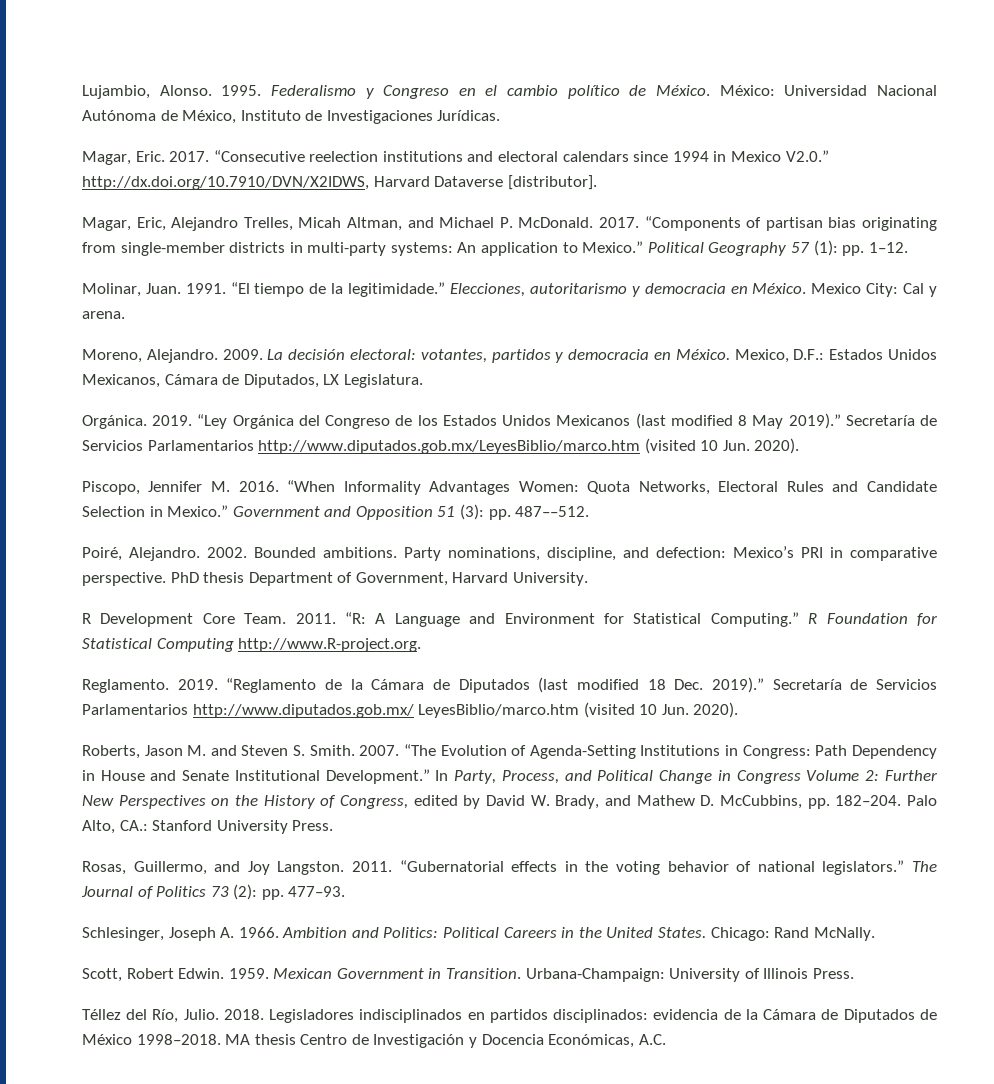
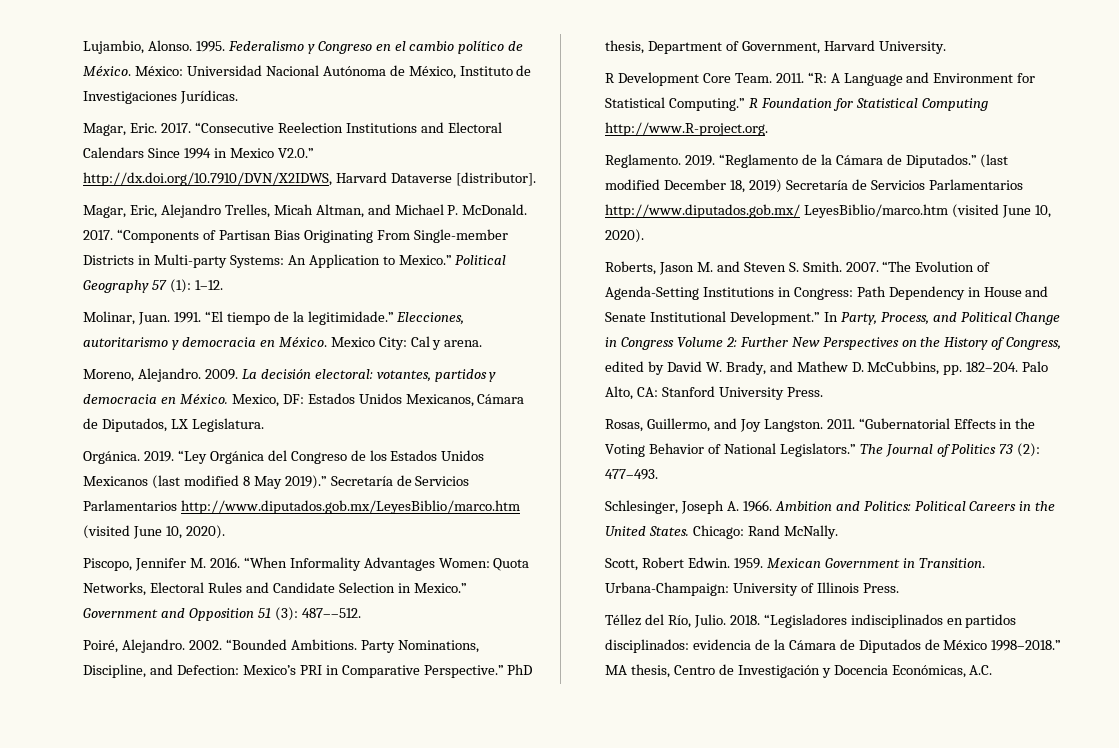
[309,151,669,162] reelection institutions and electoral calendars since -> [277,122,502,133] [83,147,181,158] Reelection Institutions and Electoral Calendars Since
[765,217,937,231] [81,242,559,256] partisan bias originating from single-member districts in multi-party systems: An application -> [218,229,508,243] [83,254,380,268] Partisan Bias Originating From Single-member Districts in Multi-party Systems: An Application
[842,245,865,256] pp. -> (191, 286) none
[793,349,825,360] D.F.: -> [282,394,304,404] DF:
[700,440,750,451] 10 Jun. -> [133,526,182,539] June 10,
[488,509,511,520] pp. -> (298, 614) none
[253,546,937,561] [81,572,245,586] Bounded ambitions. Party nominations, discipline, and defection: Mexico’s PRI in comparative perspective. PhD thesis -> [225,639,479,653] [83,664,533,678] [605,40,645,54] “Bounded Ambitions. Party Nominations, Discipline, and Defection: Mexico’s PRI in Comparative Perspective.” PhD thesis,
[458,677,764,693] Diputados (last modified 18 Dec. 2019).” -> [905,154,1009,168] [605,179,782,193] Diputados.” (last modified December 18, 2019)
[639,704,689,715] 10 Jun. -> [1001,205,1051,218] June 10,
[119,820,148,831] CA.: -> [637,387,659,397] CA:
[511,860,905,875] effects in the voting behavior of national legislators.” -> [953,418,1036,429] [605,443,856,457] Effects in the Voting Behavior of National Legislators.”
[261,886,346,900] pp. 477–93. -> [605,469,659,480] 477–493.
[269,1009,355,1023] Legisladores -> [763,614,847,628] “Legisladores
[136,1034,296,1045] 1998–2018. MA thesis -> [991,640,1062,651] [605,664,671,678] 1998–2018.” MA thesis,

